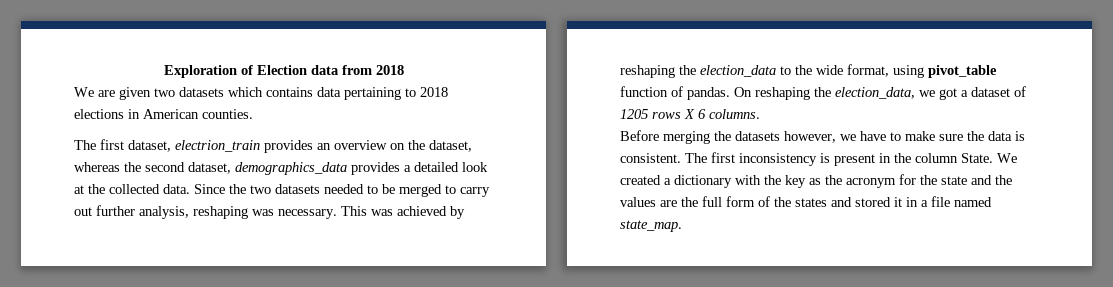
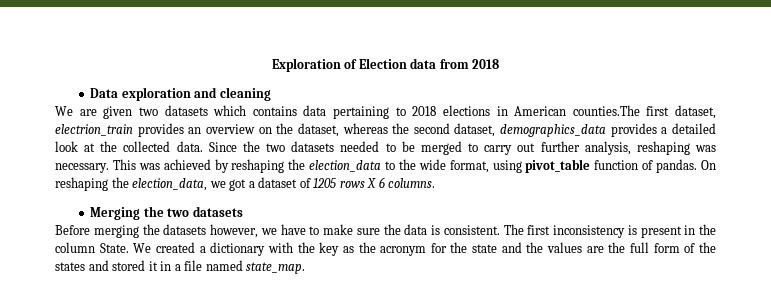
(404, 70) none -> [90,87,271,101] // Data exploration and cleaning
[202,109,253,119] [74,140,96,150] counties. // The -> [572,105,640,116] counties.The
(760, 114) none -> [90,206,243,220] // Merging the two datasets

